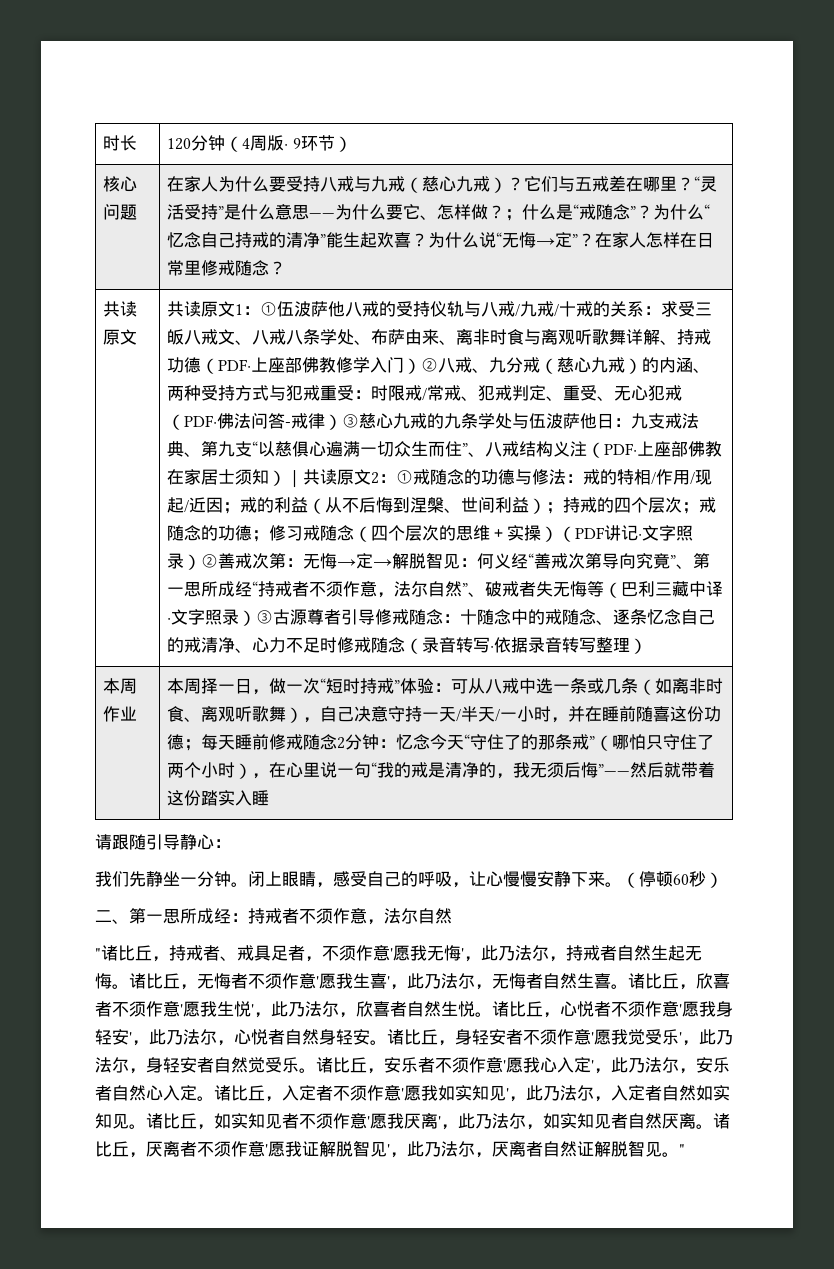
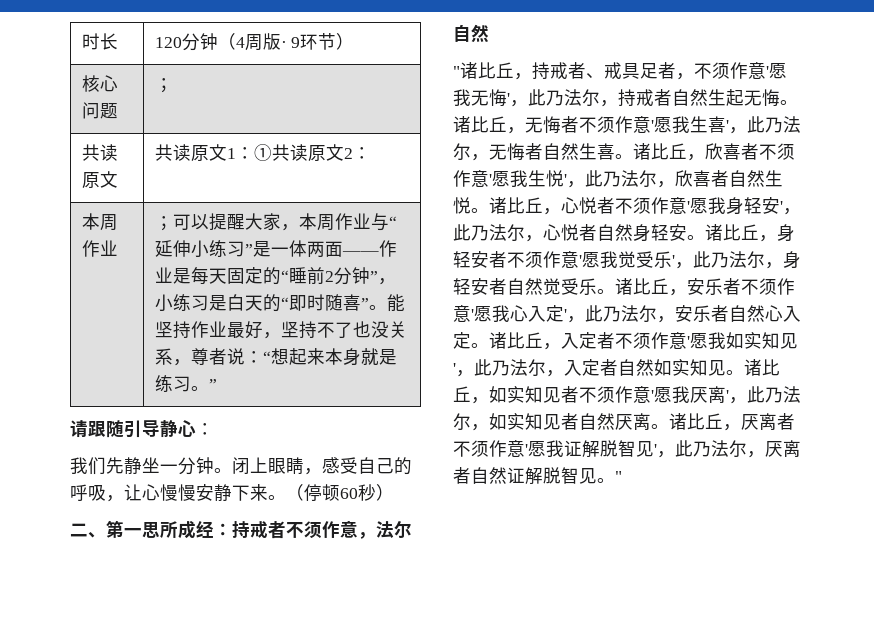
[167,176,718,193] [167,204,711,221] [167,232,715,248] [167,260,287,276] 在家人为什么要受持八戒与九戒（慈心九戒）？它们与五戒差在哪里？“灵活受持”是什么意思——为什么要它、怎样做？；什么是“戒随念”？为什么“忆念自己持戒的清净”能生起欢喜？为什么说“无悔→定”？在家人怎样在日常里修戒随念？ -> [154,78,173,93] ；
[277,301,713,317] [167,329,712,345] [167,357,711,374] [167,385,683,401] [167,413,700,430] [167,441,723,458] [167,469,713,488] [167,497,717,514] [167,525,694,542] [167,552,711,570] [167,581,724,598] [167,609,716,626] [167,637,648,654] [103,678,138,694] [103,706,138,722] [167,678,724,695] [167,706,722,723] [167,734,715,751] [167,762,716,779] [167,790,270,806] 伍波萨他八戒的受持仪轨与八戒/九戒/十戒的关系：求受三皈八戒文、八戒八条学处、布萨由来、离非时食与离观听歌舞详解、持戒功德（PDF·上座部佛教修学入门）②八戒、九分戒（慈心九戒）的内涵、两种受持方式与犯戒重受：时限戒/常戒、犯戒判定、重受、无心犯戒（PDF·佛法问答-戒律）③慈心九戒的九条学处与伍波萨他日：九支戒法典、第九支“以慈俱心遍满一切众生而住”、八戒结构义注（PDF·上座部佛教在家居士须知）｜共读原文2：①戒随念的功德与修法：戒的特相/作用/现起/近因；戒的利益（从不后悔到涅槃、世间利益）；持戒的四个层次；戒随念的功德；修习戒随念（四个层次的思维＋实操）（PDF讲记·文字照录）②善戒次第：无悔→定→解脱智见：何义经“善戒次第导向究竟”、第一思所成经“持戒者不须作意，法尔自然”、破戒者失无悔等（巴利三藏中译·文字照录）③古源尊者引导修戒随念：十随念中的戒随念、逐条忆念自己的戒清净、心力不足时修戒随念（录音转写·依据录音转写整理） // 本周作业 | 本周择一日，做一次“短时持戒”体验：可从八戒中选一条或几条（如离非时食、离观听歌舞），自己决意守持一天/半天/一小时，并在睡前随喜这份功德；每天睡前修戒随念2分钟：忆念今天“守住了的那条戒”（哪怕只守住了两个小时），在心里说一句“我的戒是清净的，我无须后悔”——然后就带着这份踏实入睡 -> [271,144,371,161] [81,213,118,231] [81,240,118,257] [154,213,397,231] [154,240,397,258] [154,267,396,285] [154,294,405,312] [154,321,407,339] [154,348,397,366] [154,375,217,392] 共读原文2： // 本周作业 | ；可以提醒大家，本周作业与“延伸小练习”是一体两面——作业是每天固定的“睡前2分钟”，小练习是白天的“即时随喜”。能坚持作业最好，坚持不了也没关系，尊者说：“想起来本身就是练习。”

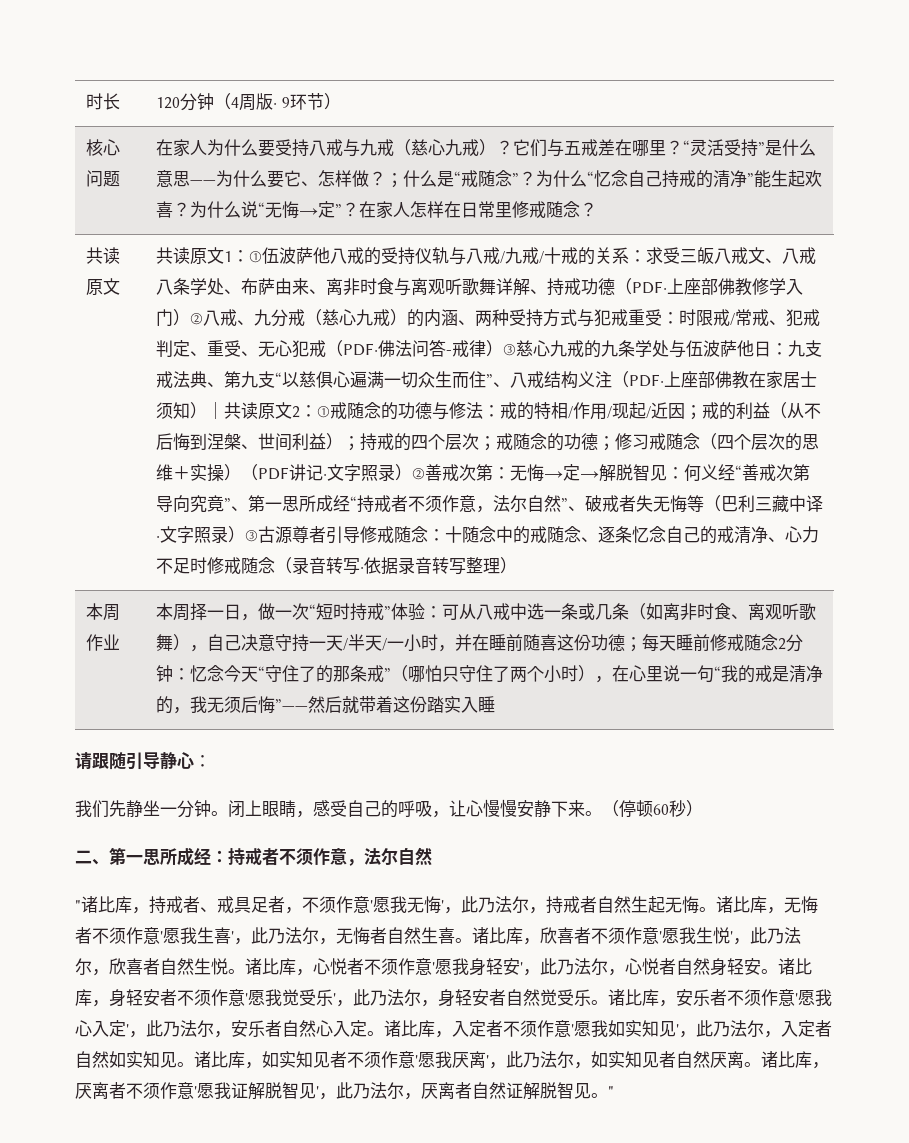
[154,78,173,93] ； -> [155,139,816,157] [155,170,822,188] [155,201,597,219] 在家人为什么要受持八戒与九戒（慈心九戒）？它们与五戒差在哪里？“灵活受持”是什么意思——为什么要它、怎样做？；什么是“戒随念”？为什么“忆念自己持戒的清净”能生起欢喜？为什么说“无悔→定”？在家人怎样在日常里修戒随念？
[271,144,371,161] [81,213,118,231] [81,240,118,257] [154,213,397,231] [154,240,397,258] [154,267,396,285] [154,294,405,312] [154,321,407,339] [154,348,397,366] [154,375,217,392] 共读原文2： // 本周作业 | ；可以提醒大家，本周作业与“延伸小练习”是一体两面——作业是每天固定的“睡前2分钟”，小练习是白天的“即时随喜”。能坚持作业最好，坚持不了也没关系，尊者说：“想起来本身就是练习。” -> [261,247,816,265] [155,278,803,296] [155,309,820,327] [155,339,822,358] [155,371,817,389] [155,402,821,420] [155,433,819,451] [155,464,810,482] [155,495,823,513] [155,526,819,544] [155,557,517,575] [85,603,120,621] [85,634,120,651] [155,603,816,621] [155,634,803,652] [155,665,823,683] [155,696,495,714] 伍波萨他八戒的受持仪轨与八戒/九戒/十戒的关系：求受三皈八戒文、八戒八条学处、布萨由来、离非时食与离观听歌舞详解、持戒功德（PDF·上座部佛教修学入门）②八戒、九分戒（慈心九戒）的内涵、两种受持方式与犯戒重受：时限戒/常戒、犯戒判定、重受、无心犯戒（PDF·佛法问答-戒律）③慈心九戒的九条学处与伍波萨他日：九支戒法典、第九支“以慈俱心遍满一切众生而住”、八戒结构义注（PDF·上座部佛教在家居士须知）｜共读原文2：①戒随念的功德与修法：戒的特相/作用/现起/近因；戒的利益（从不后悔到涅槃、世间利益）；持戒的四个层次；戒随念的功德；修习戒随念（四个层次的思维＋实操）（PDF讲记·文字照录）②善戒次第：无悔→定→解脱智见：何义经“善戒次第导向究竟”、第一思所成经“持戒者不须作意，法尔自然”、破戒者失无悔等（巴利三藏中译·文字照录）③古源尊者引导修戒随念：十随念中的戒随念、逐条忆念自己的戒清净、心力不足时修戒随念（录音转写·依据录音转写整理） // 本周作业 | 本周择一日，做一次“短时持戒”体验：可从八戒中选一条或几条（如离非时食、离观听歌舞），自己决意守持一天/半天/一小时，并在睡前随喜这份功德；每天睡前修戒随念2分钟：忆念今天“守住了的那条戒”（哪怕只守住了两个小时），在心里说一句“我的戒是清净的，我无须后悔”——然后就带着这份踏实入睡
[496,62,514,78] 丘 -> [115,896,132,913] 库
[489,116,507,132] 丘 -> [750,896,767,913] 库
[669,143,687,159] 丘 -> [506,927,523,944] 库
[525,197,543,213] 丘 -> [279,958,296,975] 库
[741,224,759,240] 丘 -> [75,989,92,1006] 库
[651,278,669,294] 丘 -> [642,989,659,1006] 库
[525,332,543,348] 丘 -> [418,1020,435,1037] 库
[453,386,471,402] 丘 -> [228,1051,245,1068] 库
[705,413,723,429] 丘 -> [795,1051,812,1068] 库

